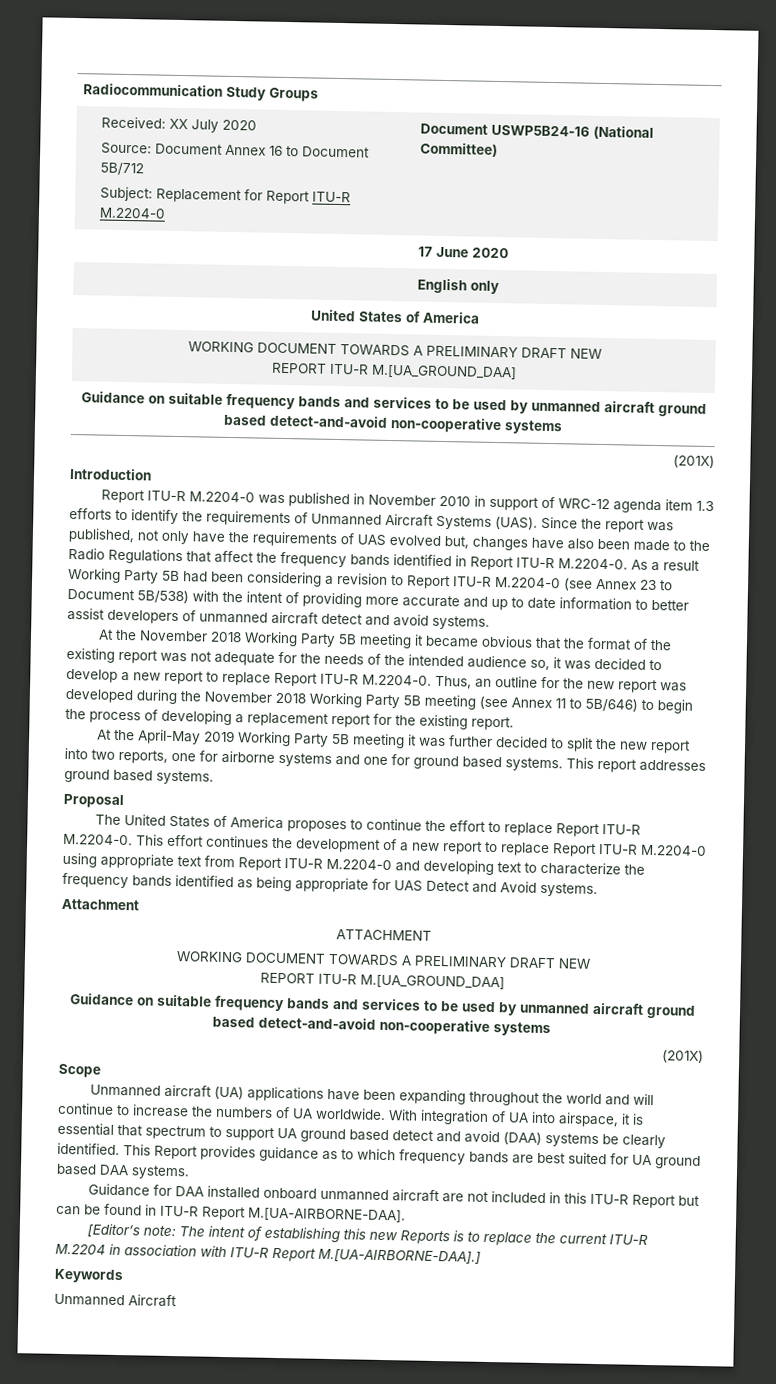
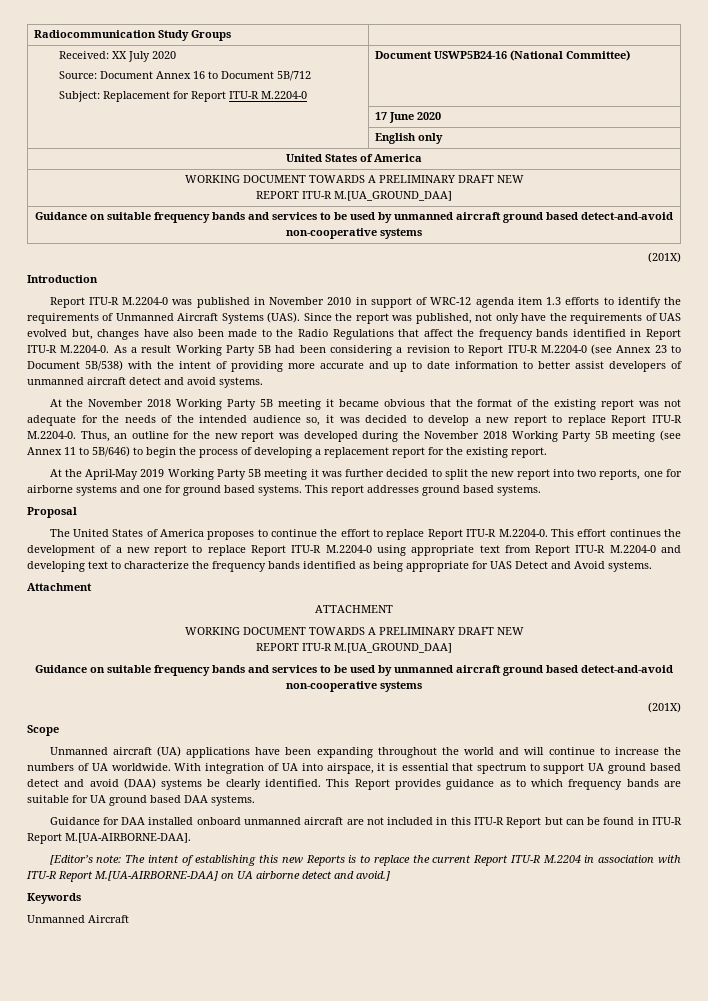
[537,1152,607,1165] best suited -> [27,795,69,803] suitable
(607, 1239) none -> [473,855,509,866] Report
[318,1248,481,1264] M.[UA-AIRBORNE-DAA].] -> [94,871,390,881] M.[UA-AIRBORNE-DAA] on UA airborne detect and avoid.]

